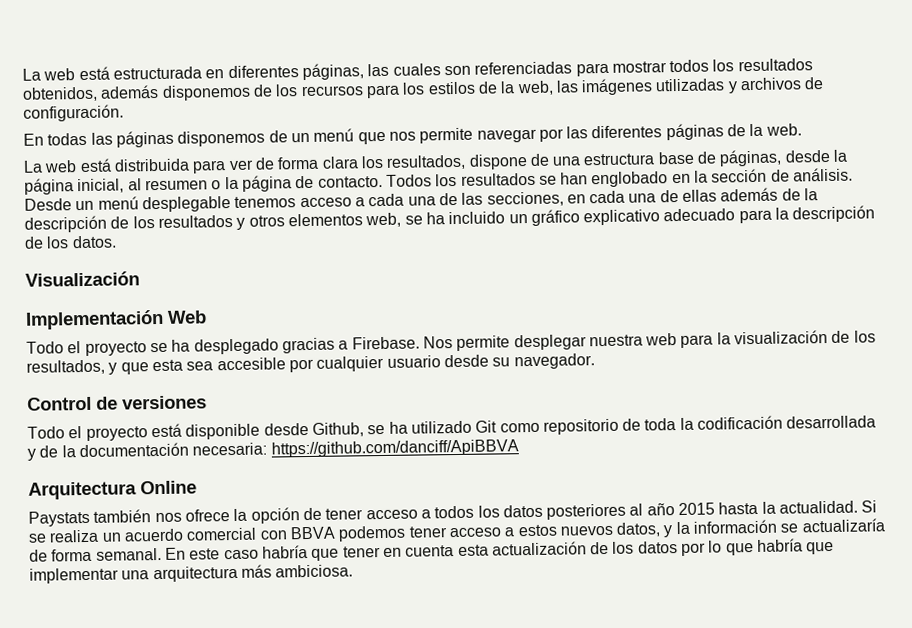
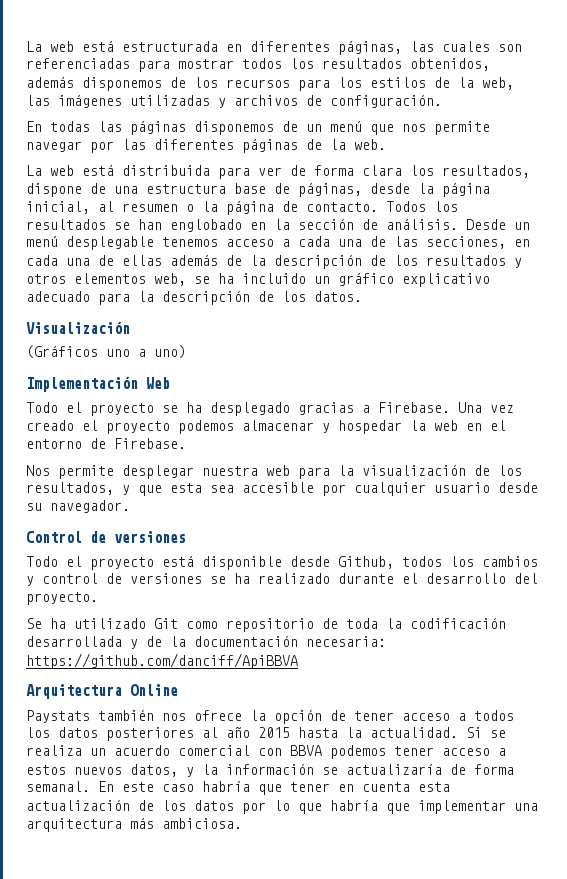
(140, 279) none -> [26,345,186,359] // (Gráficos uno a uno)
(420, 343) none -> [458,402,514,413] [26,420,506,434] [26,438,186,449] Una vez creado el proyecto podemos almacenar y hospedar la web en el entorno de Firebase. //
[367,424,386,435] se -> [402,556,538,567] [26,573,538,586] [26,592,98,605] [26,618,42,629] todos los cambios y control de versiones se ha realizado durante el desarrollo del proyecto. // Se

